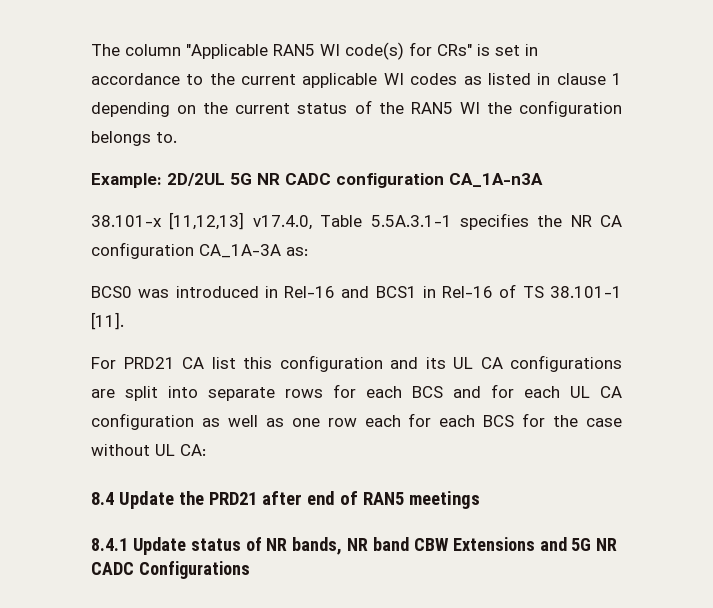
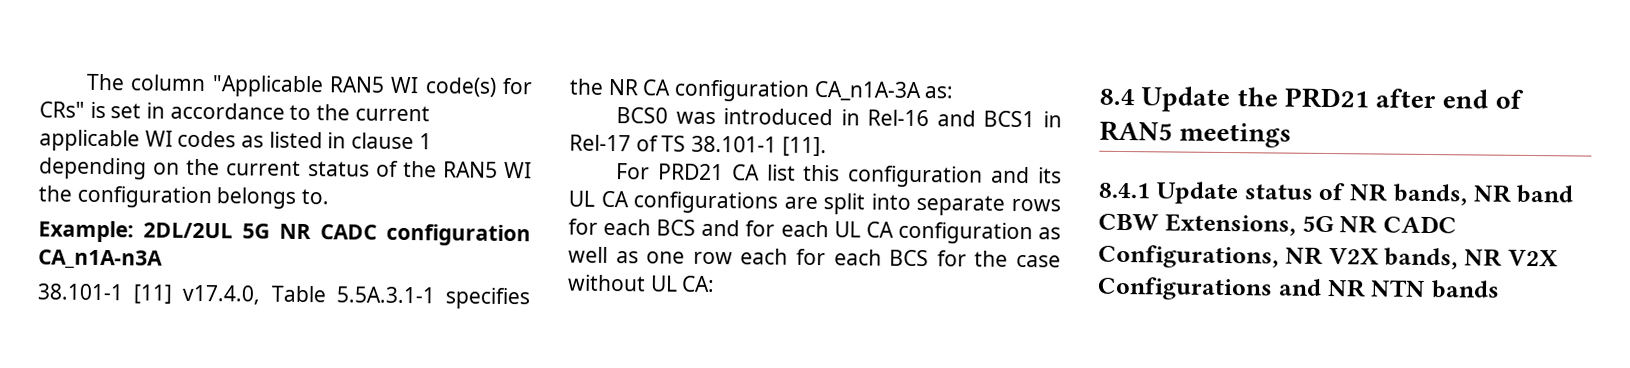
[167,173,225,186] 2D/2UL -> [143,222,233,239] 2DL/2UL
[449,173,543,187] [91,212,245,230] CA_1A-n3A // 38.101-x [11,12,13] -> [38,249,163,270] [37,283,173,304] CA_n1A-n3A // 38.101-1 [11]
[199,244,281,258] CA_1A-3A -> [813,80,922,102] CA_n1A-3A
[442,286,494,298] Rel-16 -> [569,134,631,152] Rel-17
[452,537,618,551] [91,561,250,579] Extensions and 5G NR CADC Configurations -> [1164,213,1457,236] [1098,244,1558,270] [1097,276,1500,301] Extensions, 5G NR CADC Configurations, NR V2X bands, NR V2X Configurations and NR NTN bands

